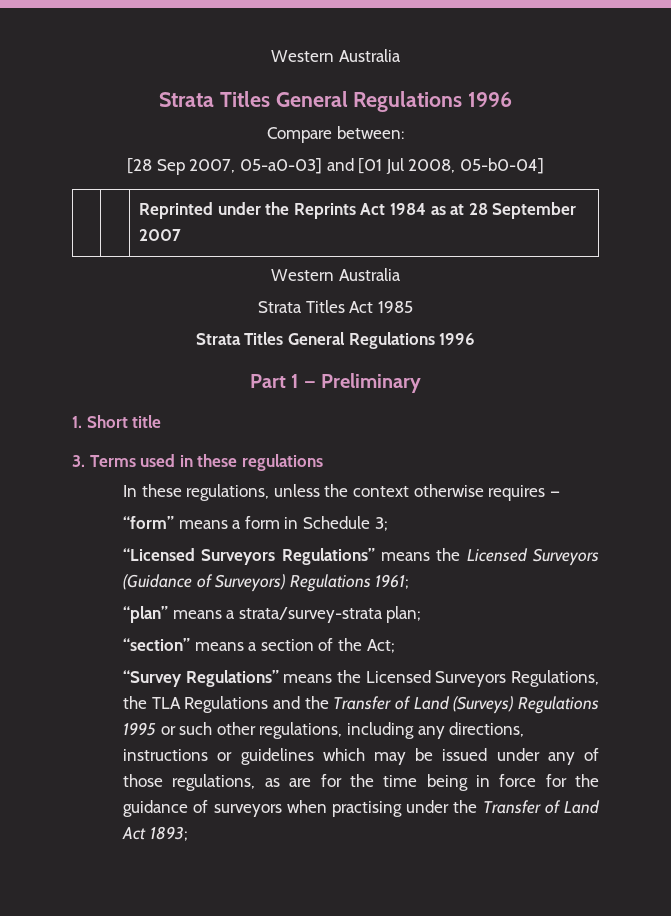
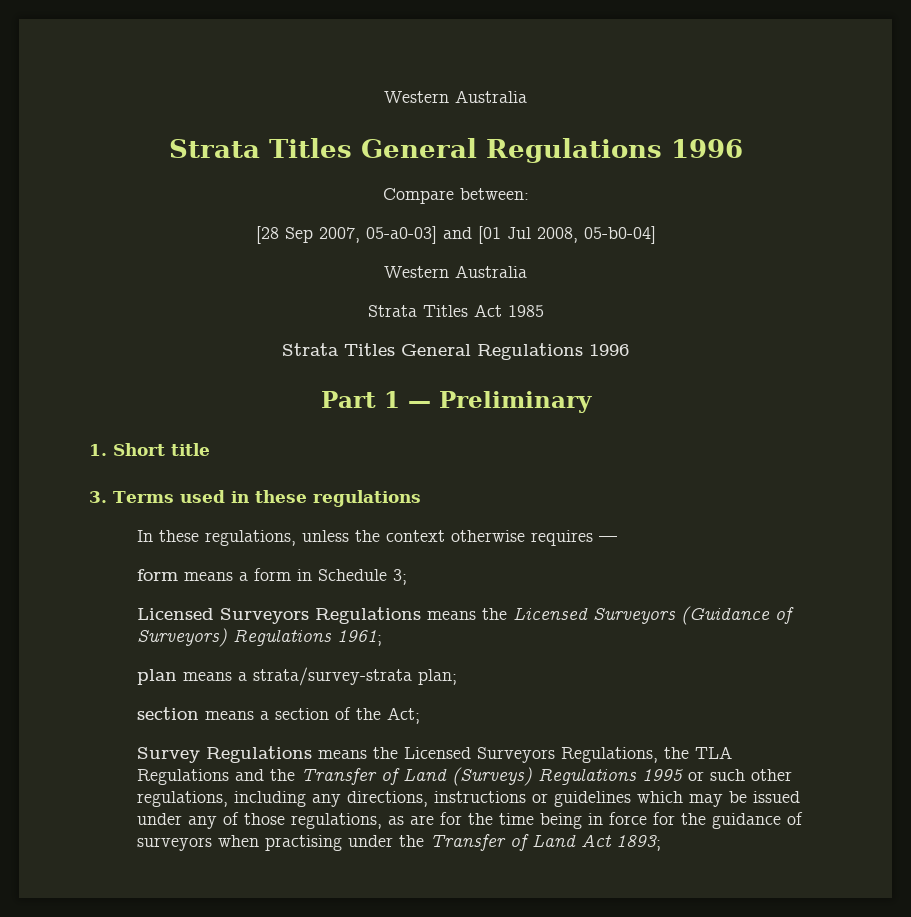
[139,202,577,219] [139,229,182,241] // | | Reprinted under the Reprints Act 1984 as at 28 September 2007 -> (656, 235) none
[123,516,175,529] “form” -> [137,569,179,581] form
[123,548,375,565] “Licensed Surveyors Regulations” -> [137,607,422,624] Licensed Surveyors Regulations
[123,606,169,623] “plan” -> [137,669,178,685] plan
[123,638,191,651] “section” -> [137,707,200,720] section
[123,670,279,687] “Survey Regulations” -> [137,746,313,763] Survey Regulations

